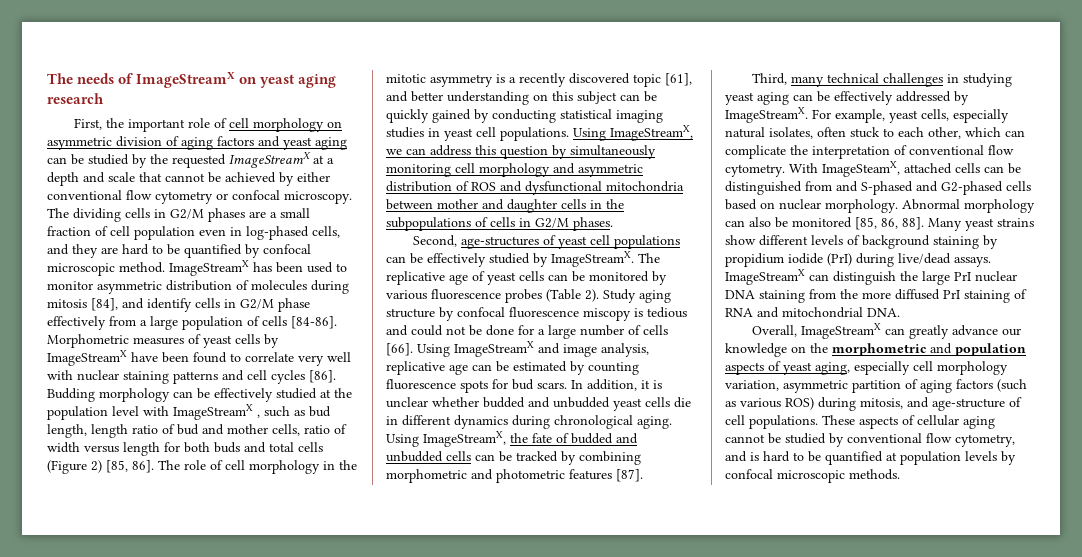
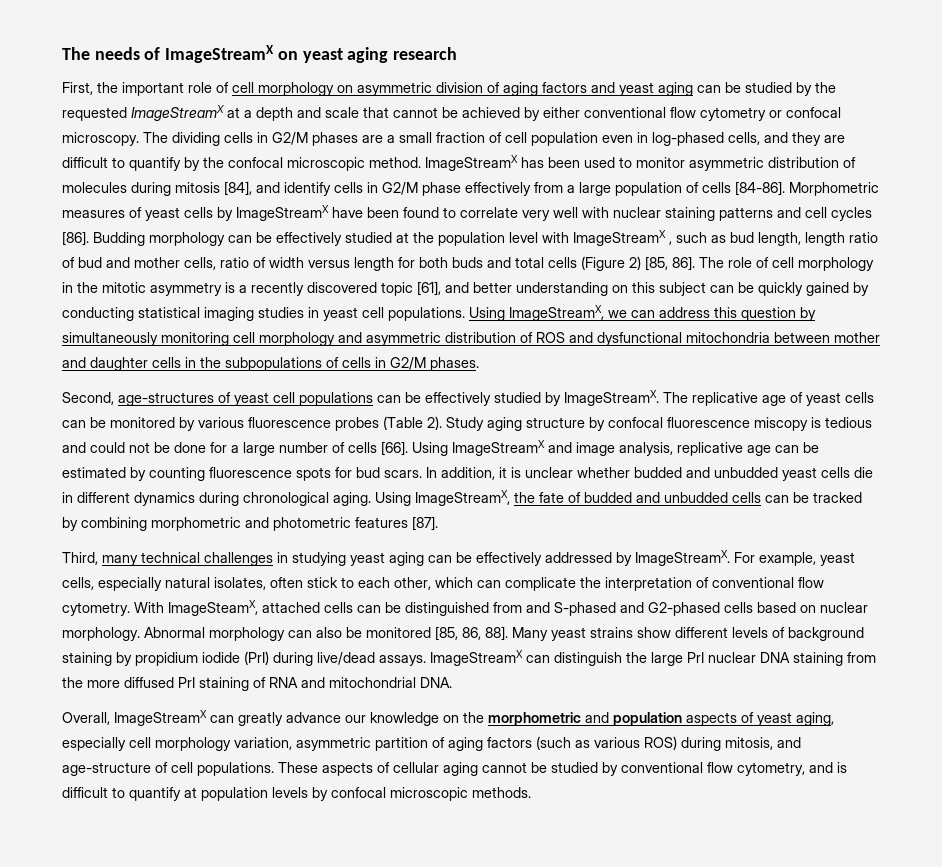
[122,244,260,258] hard to be quantified by -> [62,157,224,171] difficult to quantify by the
[850,127,880,138] stuck -> [307,577,338,588] stick
[763,451,883,465] hard to be quantified -> [62,787,181,801] difficult to quantify

